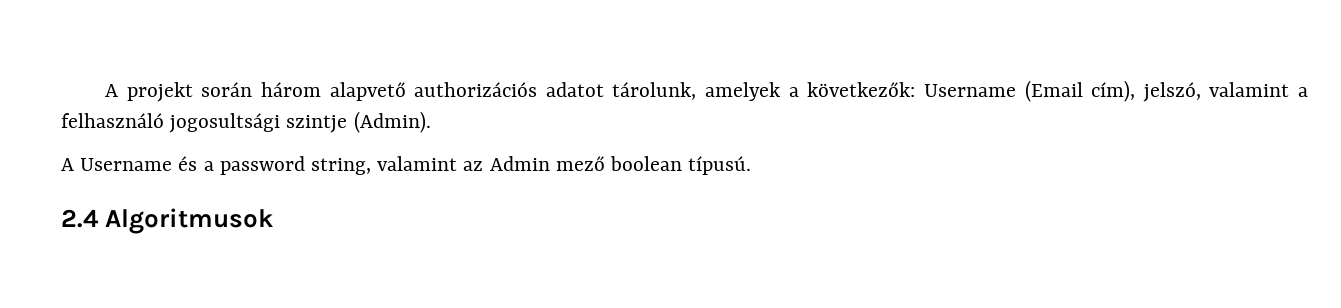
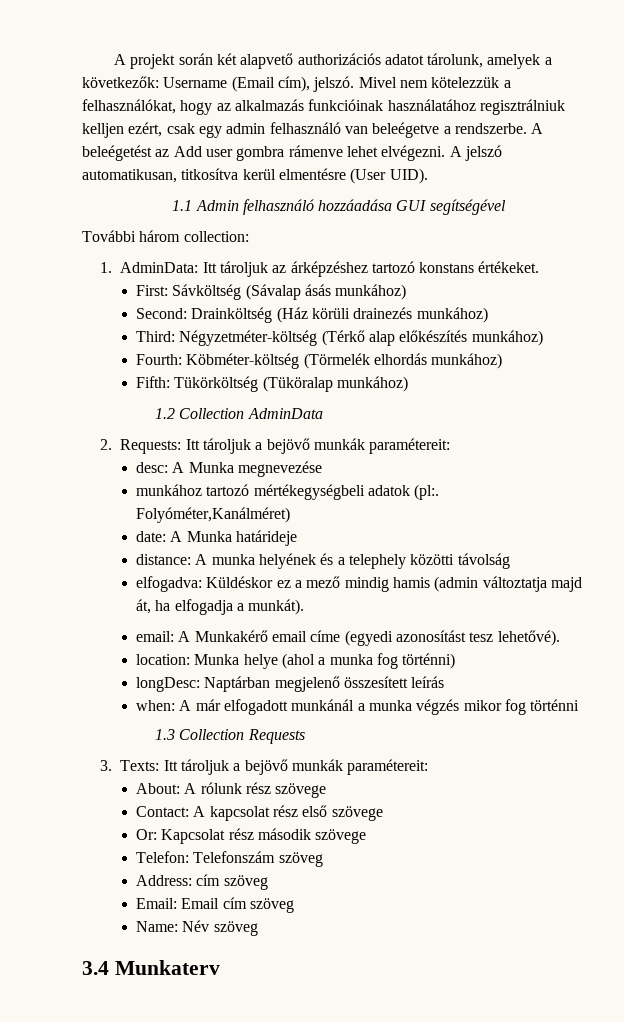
[260,82,321,97] három -> [216,53,237,65] két
[1142,82,1308,102] [61,111,431,133] [61,156,752,175] [61,208,274,234] jelszó, valamint a felhasználó jogosultsági szintje (Admin). // A Username és a password string, valamint az Admin mező boolean típusú. // 2.4 Algoritmusok -> [313,76,511,92] [82,99,565,115] [82,122,544,138] [82,145,502,161] [82,168,428,184] [172,199,506,215] [82,230,249,242] [100,261,540,277] [136,284,407,300] [136,307,488,323] [136,330,543,346] [136,353,503,369] [136,376,409,392] [154,408,323,419] [100,438,451,454] [136,461,323,477] [136,484,440,500] [136,507,291,523] [136,530,298,546] [136,553,510,569] [136,576,582,592] [136,599,305,615] [136,630,560,646] [136,653,456,669] [136,676,445,692] [136,699,580,715] [154,729,305,744] [100,759,429,775] [136,782,327,798] [136,805,383,821] [136,828,367,844] [136,851,323,867] [136,874,268,890] [136,897,295,913] [136,920,258,936] [82,960,220,975] jelszó. Mivel nem kötelezzük a felhasználókat, hogy az alkalmazás funkcióinak használatához regisztrálniuk kelljen ezért, csak egy admin felhasználó van beleégetve a rendszerbe. A beleégetést az Add user gombra rámenve lehet elvégezni. A jelszó automatikusan, titkosítva kerül elmentésre (User UID). // 1.1 Admin felhasználó hozzáadása GUI segítségével // További három collection: // 1. AdminData: Itt tároljuk az árképzéshez tartozó konstans értékeket. // First: Sávköltség (Sávalap ásás munkához) // Second: Drainköltség (Ház körüli drainezés munkához) // Third: Négyzetméter-költség (Térkő alap előkészítés munkához) // Fourth: Köbméter-költség (Törmelék elhordás munkához) // Fifth: Tükörköltség (Tüköralap munkához) // 1.2 Collection AdminData // 2. Requests: Itt tároljuk a bejövő munkák paramétereit: // desc: A Munka megnevezése // munkához tartozó mértékegységbeli adatok (pl:. Folyóméter,Kanálméret) // date: A Munka határideje // distance: A munka helyének és a telephely közötti távolság // elfogadva: Küldéskor ez a mező mindig hamis (admin változtatja majd át, ha elfogadja a munkát). // email: A Munkakérő email címe (egyedi azonosítást tesz lehetővé). // location: Munka helye (ahol a munka fog történni) // longDesc: Naptárban megjelenő összesített leírás // when: A már elfogadott munkánál a munka végzés mikor fog történni // 1.3 Collection Requests // 3. Texts: Itt tároljuk a bejövő munkák paramétereit: // About: A rólunk rész szövege // Contact: A kapcsolat rész első szövege // Or: Kapcsolat rész második szövege // Telefon: Telefonszám szöveg // Address: cím szöveg // Email: Email cím szöveg // Name: Név szöveg // 3.4 Munkaterv

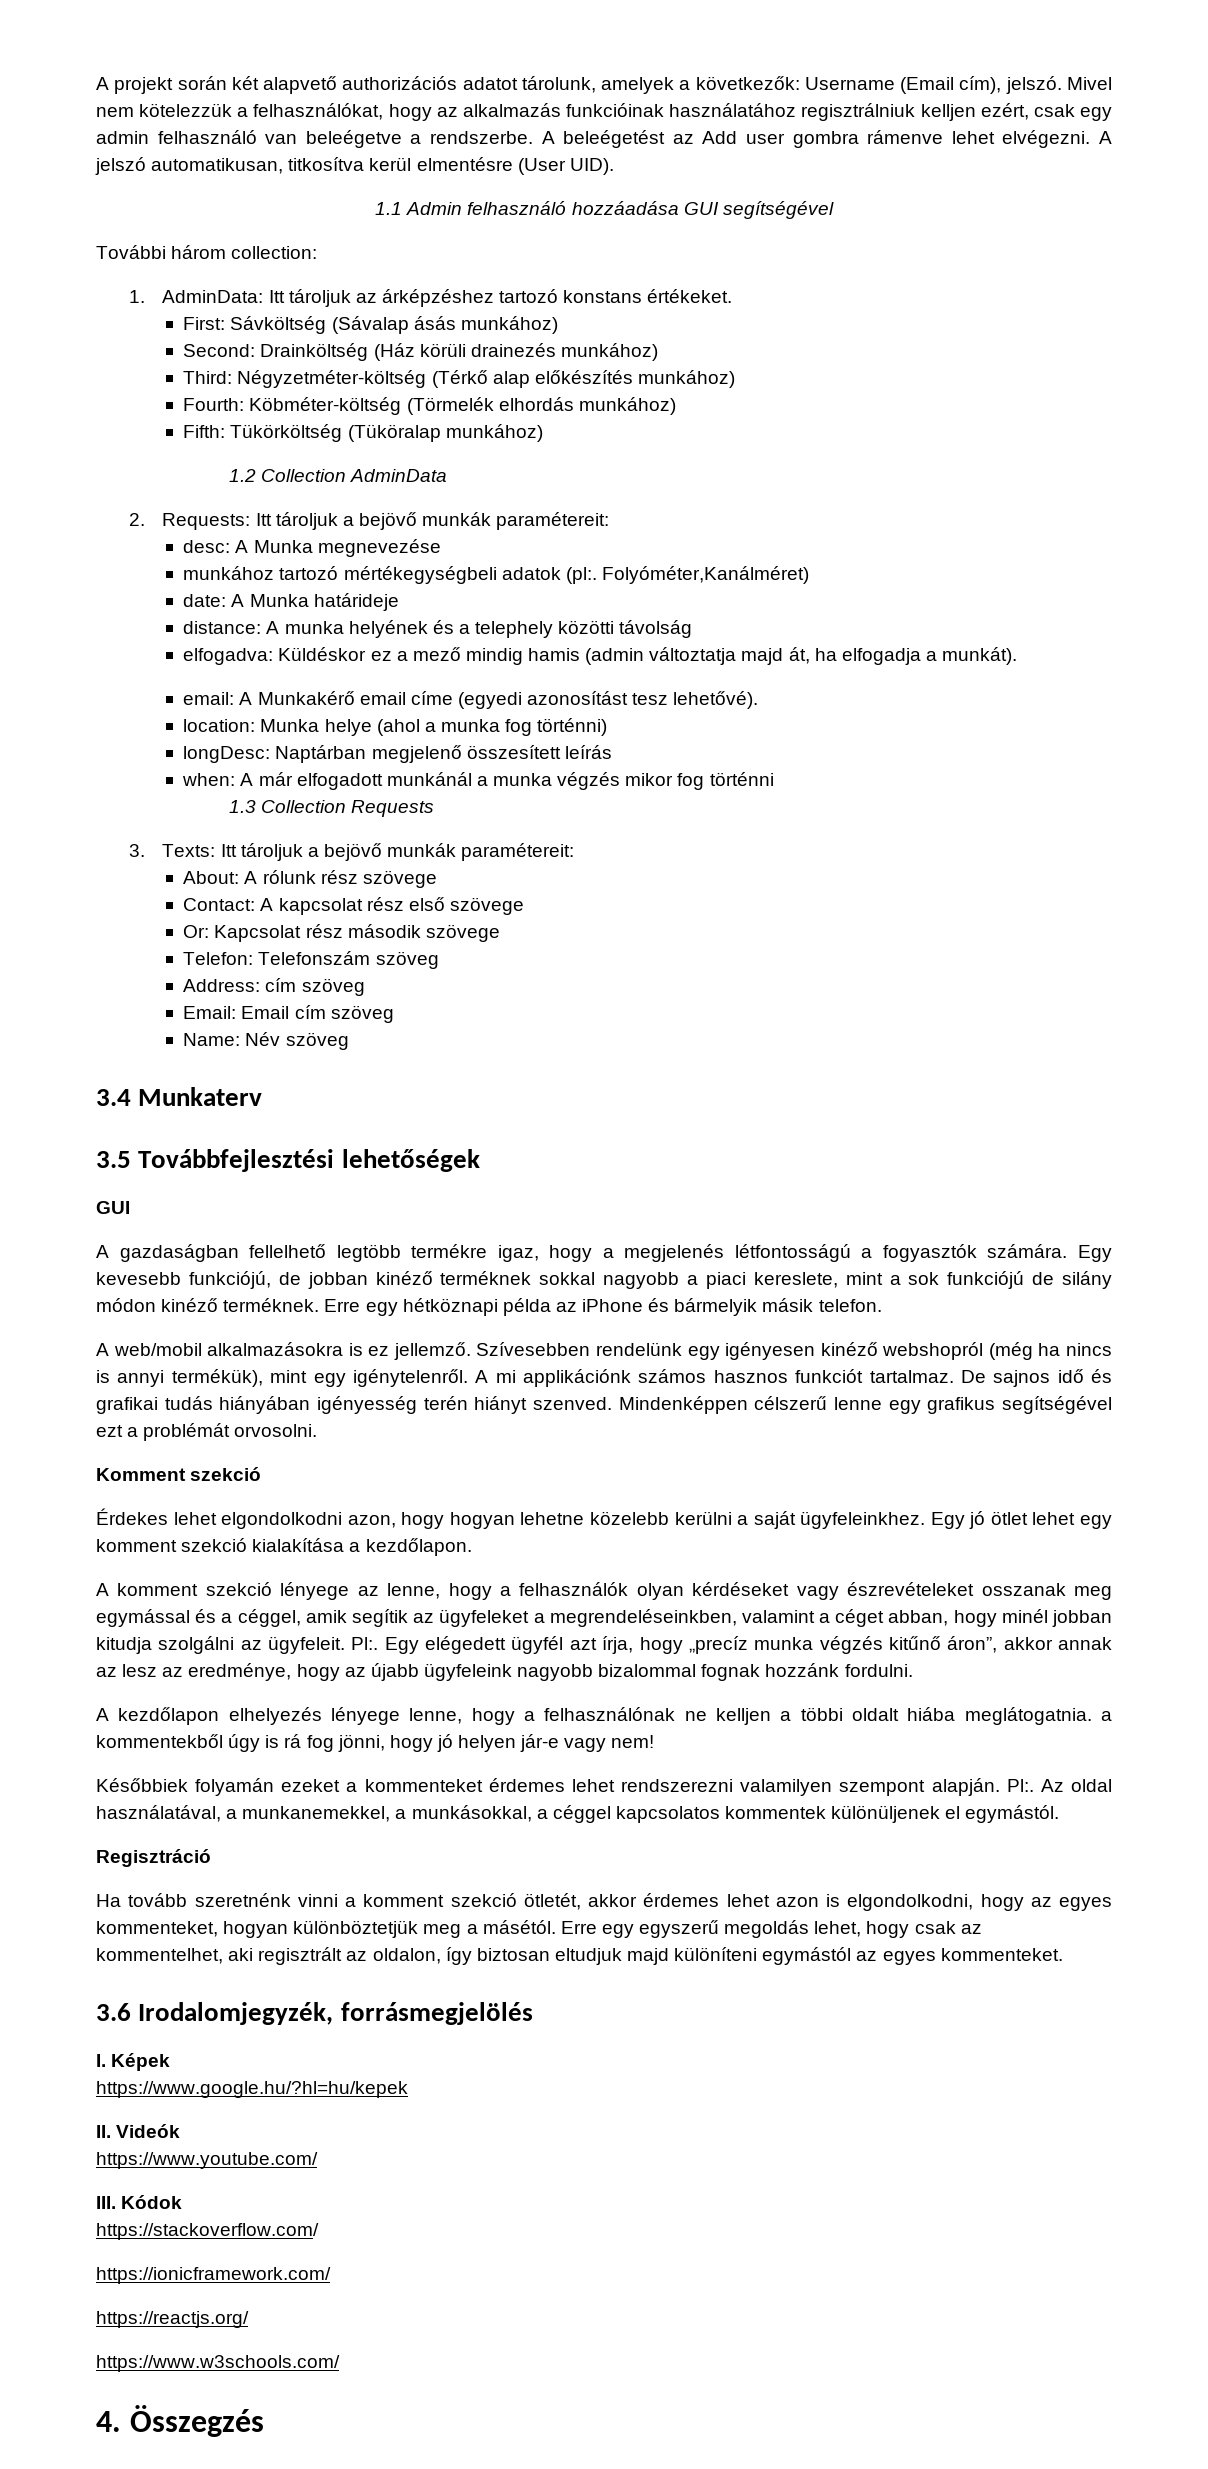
(220, 967) none -> [96,1149,480,1172] [96,1201,130,1214] [96,1244,1112,1262] [96,1271,1112,1289] [96,1298,882,1316] [96,1342,1112,1360] [96,1369,1112,1387] [96,1396,1112,1414] [96,1423,318,1441] [96,1467,262,1481] [96,1508,1112,1529] [96,1538,472,1556] [96,1582,1113,1600] [96,1609,1112,1627] [96,1636,1113,1654] [96,1663,913,1681] [96,1707,1113,1725] [96,1734,655,1752] [96,1778,1113,1796] [96,1805,1060,1823] [96,1849,211,1867] [96,1893,1112,1911] [96,1920,982,1938] [96,1947,1063,1965] [96,2002,533,2025] [96,2053,171,2071] [96,2081,408,2098] [96,2124,181,2138] [96,2152,318,2169] [96,2195,183,2209] [96,2223,319,2240] [96,2267,331,2284] [96,2311,249,2328] [96,2355,340,2372] [96,2405,264,2437] // 3.5 Továbbfejlesztési lehetőségek // GUI // A gazdaságban fellelhető legtöbb termékre igaz, hogy a megjelenés létfontosságú a fogyasztók számára. Egy kevesebb funkciójú, de jobban kinéző terméknek sokkal nagyobb a piaci kereslete, mint a sok funkciójú de silány módon kinéző terméknek. Erre egy hétköznapi példa az iPhone és bármelyik másik telefon. // A web/mobil alkalmazásokra is ez jellemző. Szívesebben rendelünk egy igényesen kinéző webshopról (még ha nincs is annyi termékük), mint egy igénytelenről. A mi applikációnk számos hasznos funkciót tartalmaz. De sajnos idő és grafikai tudás hiányában igényesség terén hiányt szenved. Mindenképpen célszerű lenne egy grafikus segítségével ezt a problémát orvosolni. // Komment szekció // Érdekes lehet elgondolkodni azon, hogy hogyan lehetne közelebb kerülni a saját ügyfeleinkhez. Egy jó ötlet lehet egy komment szekció kialakítása a kezdőlapon. // A komment szekció lényege az lenne, hogy a felhasználók olyan kérdéseket vagy észrevételeket osszanak meg egymással és a céggel, amik segítik az ügyfeleket a megrendeléseinkben, valamint a céget abban, hogy minél jobban kitudja szolgálni az ügyfeleit. Pl:. Egy elégedett ügyfél azt írja, hogy „precíz munka végzés kitűnő áron”, akkor annak az lesz az eredménye, hogy az újabb ügyfeleink nagyobb bizalommal fognak hozzánk fordulni. // A kezdőlapon elhelyezés lényege lenne, hogy a felhasználónak ne kelljen a többi oldalt hiába meglátogatnia. a kommentekből úgy is rá fog jönni, hogy jó helyen jár-e vagy nem! // Későbbiek folyamán ezeket a kommenteket érdemes lehet rendszerezni valamilyen szempont alapján. Pl:. Az oldal használatával, a munkanemekkel, a munkásokkal, a céggel kapcsolatos kommentek különüljenek el egymástól. // Regisztráció // Ha tovább szeretnénk vinni a komment szekció ötletét, akkor érdemes lehet azon is elgondolkodni, hogy az egyes kommenteket, hogyan különböztetjük meg a másétól. Erre egy egyszerű megoldás lehet, hogy csak az kommentelhet, aki regisztrált az oldalon, így biztosan eltudjuk majd különíteni egymástól az egyes kommenteket. // 3.6 Irodalomjegyzék, forrásmegjelölés // I. Képek // https://www.google.hu/?hl=hu/kepek // II. Videók // https://www.youtube.com/ // III. Kódok // https://stackoverflow.com/ // https://ionicframework.com/ // https://reactjs.org/ // https://www.w3schools.com/ // 4. Összegzés

